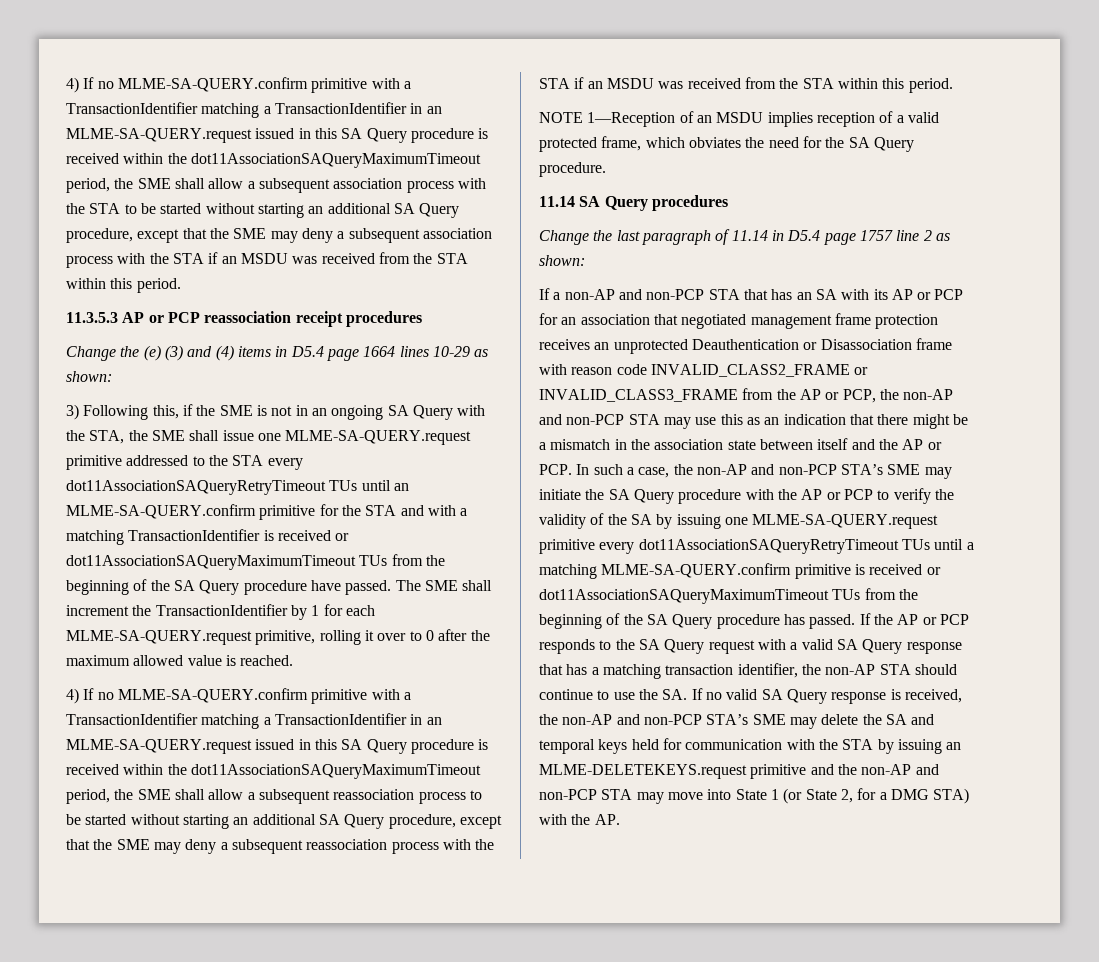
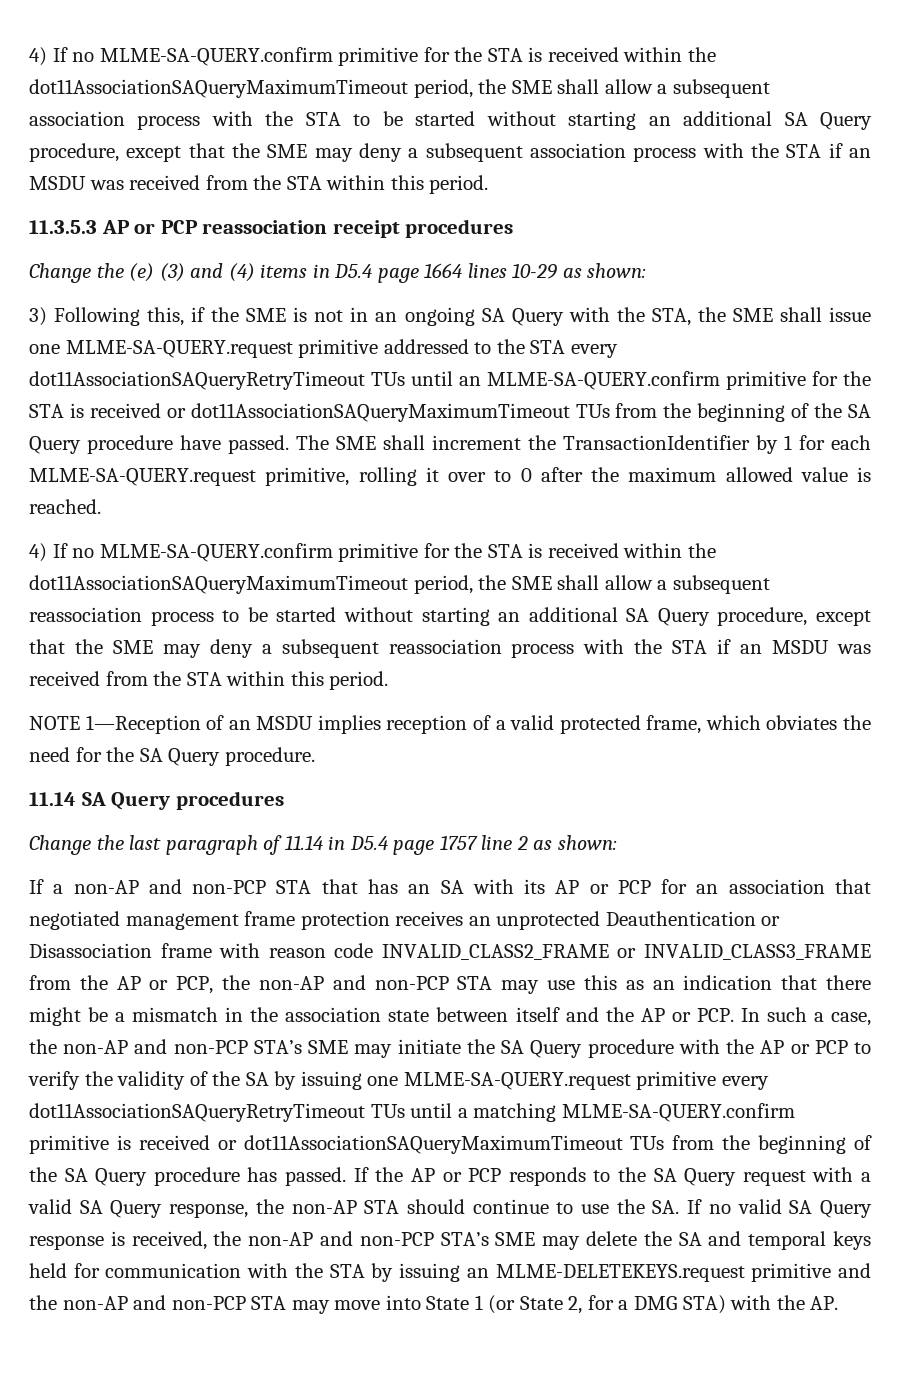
[66,77,411,93] [66,102,442,118] [66,128,474,143] 4) If no MLME-SA-QUERY.confirm primitive with a TransactionIdentifier matching a TransactionIdentifier in an MLME-SA-QUERY.request issued in this SA Query procedure -> [29,47,523,66] 4) If no MLME-SA-QUERY.confirm primitive for the STA
[400,505,468,516] [66,529,261,545] and with a matching TransactionIdentifier -> (64, 411) none
[371,689,411,700] [66,713,442,729] [66,739,474,754] with a TransactionIdentifier matching a TransactionIdentifier in an MLME-SA-QUERY.request issued in this SA Query procedure -> [423,543,523,558] for the STA
[906,642,962,654] [539,663,798,679] response that has a matching transaction identifier, -> [169,1203,249,1218] response,

